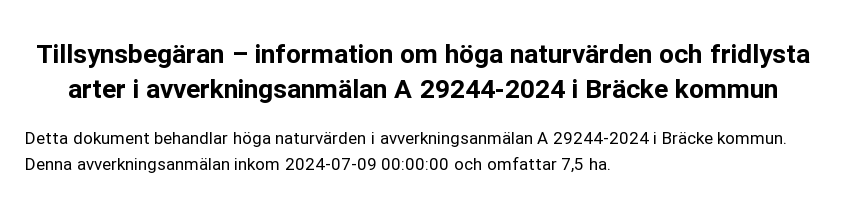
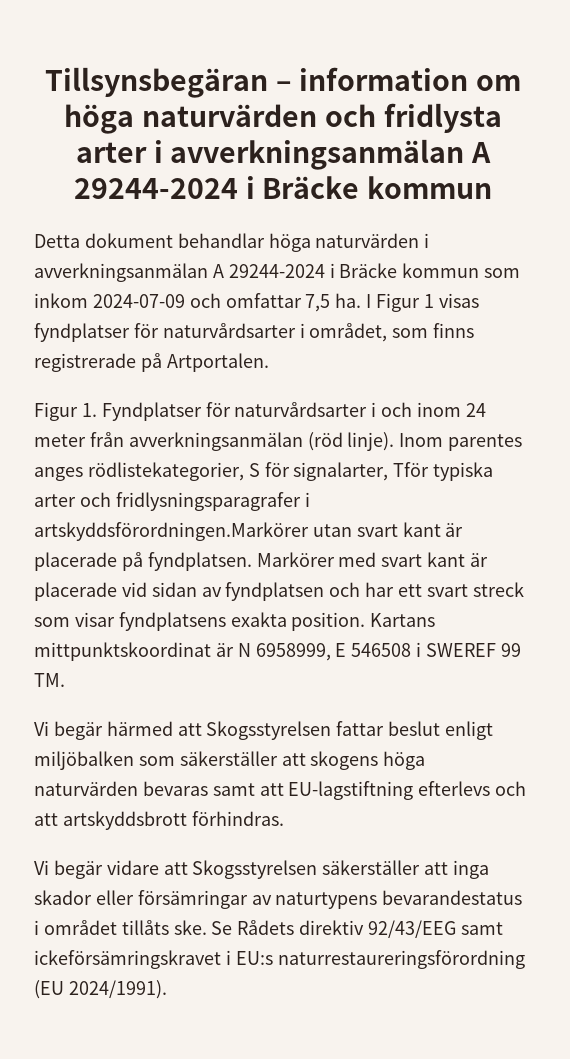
[717,132,788,144] [25,158,230,173] kommun. Denna avverkningsanmälan -> [402,263,521,278] kommun som
[381,158,450,170] 00:00:00 -> (185, 301) none
(611, 164) none -> [366,293,479,312] [34,323,475,342] [34,353,269,372] [34,402,486,421] [34,432,523,451] [34,462,494,481] [34,492,310,511] [34,522,464,541] [34,552,489,571] [34,582,524,601] [34,612,436,631] [34,642,521,661] [34,673,65,687] [34,721,494,740] [34,751,426,770] [34,781,527,800] [34,811,284,830] [34,860,490,879] [34,890,523,909] [34,920,503,938] [34,950,525,969] [34,980,167,999] I Figur 1 visas fyndplatser för naturvårdsarter i området, som finns registrerade på Artportalen. // Figur 1. Fyndplatser för naturvårdsarter i och inom 24 meter från avverkningsanmälan (röd linje). Inom parentes anges rödlistekategorier, S för signalarter, Tför typiska arter och fridlysningsparagrafer i artskyddsförordningen.Markörer utan svart kant är placerade på fyndplatsen. Markörer med svart kant är placerade vid sidan av fyndplatsen och har ett svart streck som visar fyndplatsens exakta position. Kartans mittpunktskoordinat är N 6958999, E 546508 i SWEREF 99 TM. // Vi begär härmed att Skogsstyrelsen fattar beslut enligt miljöbalken som säkerställer att skogens höga naturvärden bevaras samt att EU-lagstiftning efterlevs och att artskyddsbrott förhindras. // Vi begär vidare att Skogsstyrelsen säkerställer att inga skador eller försämringar av naturtypens bevarandestatus i området tillåts ske. Se Rådets direktiv 92/43/EEG samt ickeförsämringskravet i EU:s naturrestaureringsförordning (EU 2024/1991).

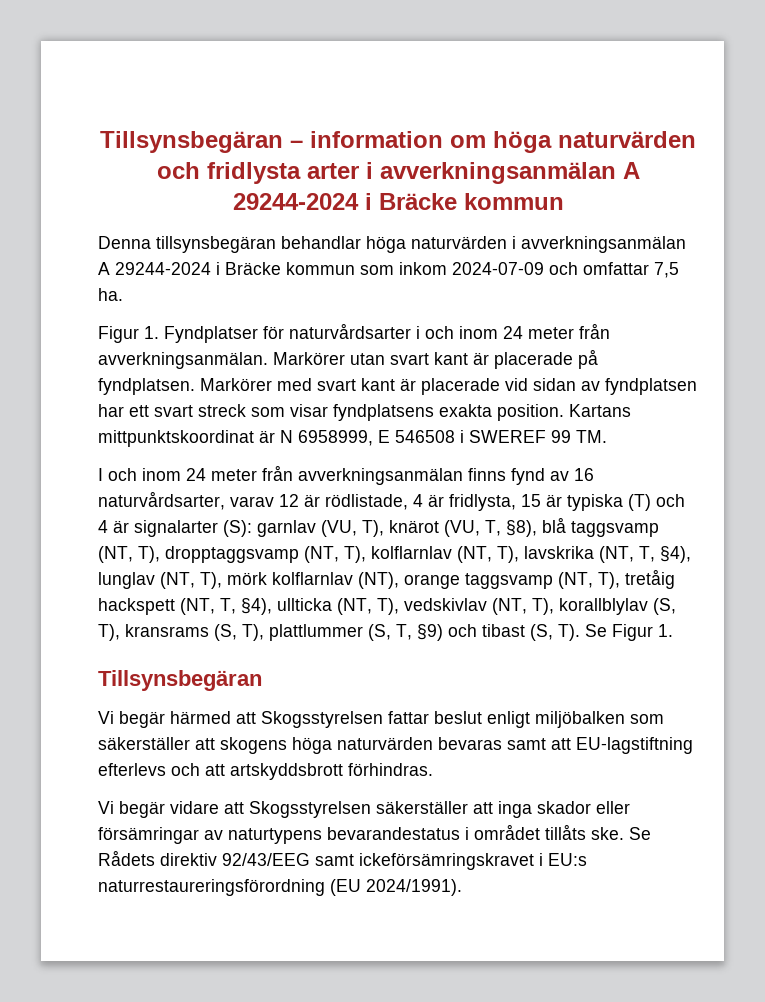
[34,233,173,248] Detta dokument -> [98,236,276,253] Denna tillsynsbegäran
[366,293,479,312] [34,323,475,342] [34,353,269,372] I Figur 1 visas fyndplatser för naturvårdsarter i området, som finns registrerade på Artportalen. -> (123, 294) none
[128,432,523,451] [34,462,494,481] [34,492,310,511] [34,522,309,541] avverkningsanmälan (röd linje). Inom parentes anges rödlistekategorier, S för signalarter, Tför typiska arter och fridlysningsparagrafer i artskyddsförordningen.Markörer -> [98,352,345,369] avverkningsanmälan. Markörer
[329,582,361,597] och -> (697, 386) none
(65, 680) none -> [98,465,594,485] [98,491,685,511] [98,517,659,537] [98,546,691,563] [98,569,675,589] [98,598,676,615] [98,624,673,641] [98,670,262,691] // I och inom 24 meter från avverkningsanmälan finns fynd av 16 naturvårdsarter, varav 12 är rödlistade, 4 är fridlysta, 15 är typiska (T) och 4 är signalarter (S): garnlav (VU, T), knärot (VU, T, §8), blå taggsvamp (NT, T), dropptaggsvamp (NT, T), kolflarnlav (NT, T), lavskrika (NT, T, §4), lunglav (NT, T), mörk kolflarnlav (NT), orange taggsvamp (NT, T), tretåig hackspett (NT, T, §4), ullticka (NT, T), vedskivlav (NT, T), korallblylav (S, T), kransrams (S, T), plattlummer (S, T, §9) och tibast (S, T). Se Figur 1. // Tillsynsbegäran

